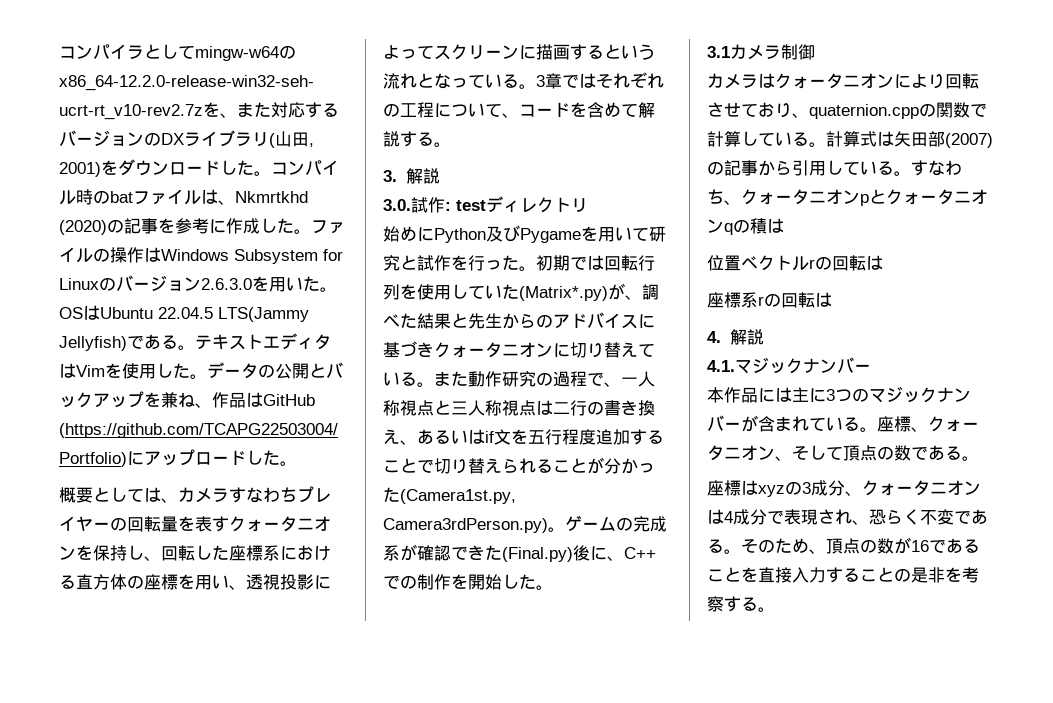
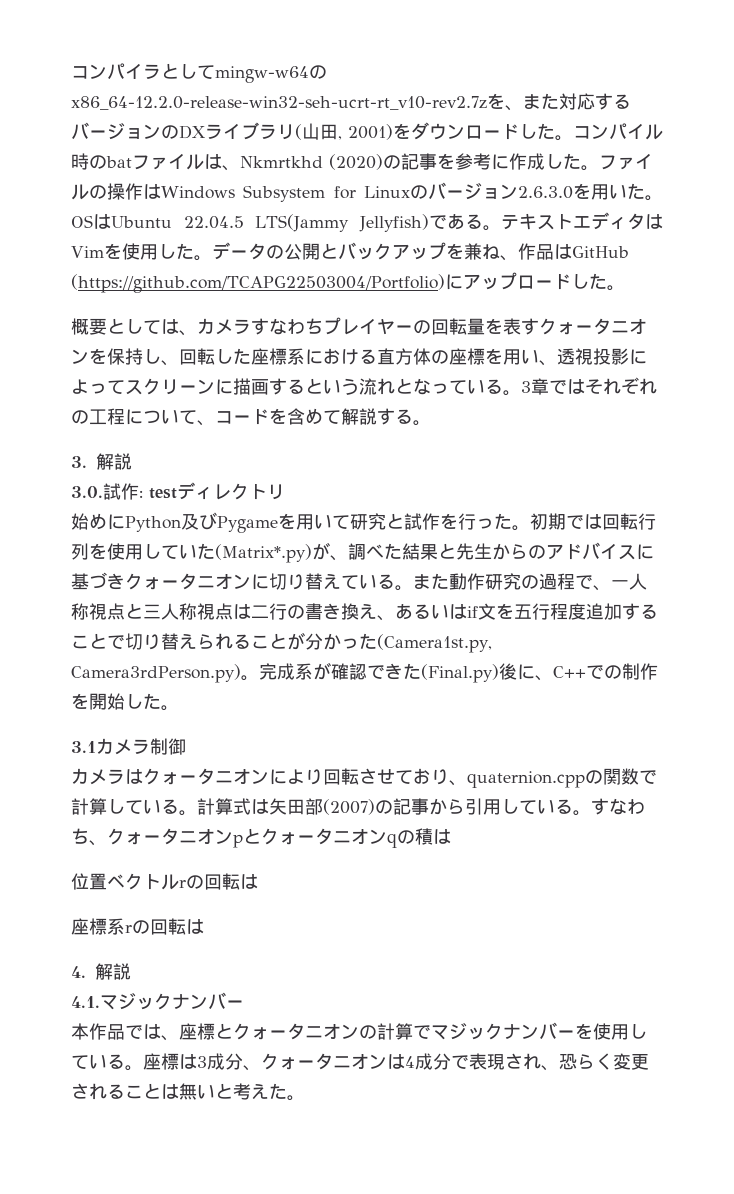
[565,515,633,532] ゲームの -> (259, 678) none
[758,386,971,403] [707,415,809,432] には主に3つのマジックナンバーが含まれ -> [125,1022,647,1041] では、座標とクォータニオンの計算でマジックナンバーを使用し
[911,416,979,432] [707,445,979,461] [707,480,802,497] 、クォータニオン、そして頂点の数である。 // 座標はxyzの -> [179,1054,197,1069] は
[920,509,988,525] [707,537,980,554] [707,567,979,583] [707,596,758,612] 不変である。そのため、頂点の数が16であることを直接入力することの是非を考察する -> [613,1053,649,1070] [71,1083,287,1100] 変更されることは無いと考えた

